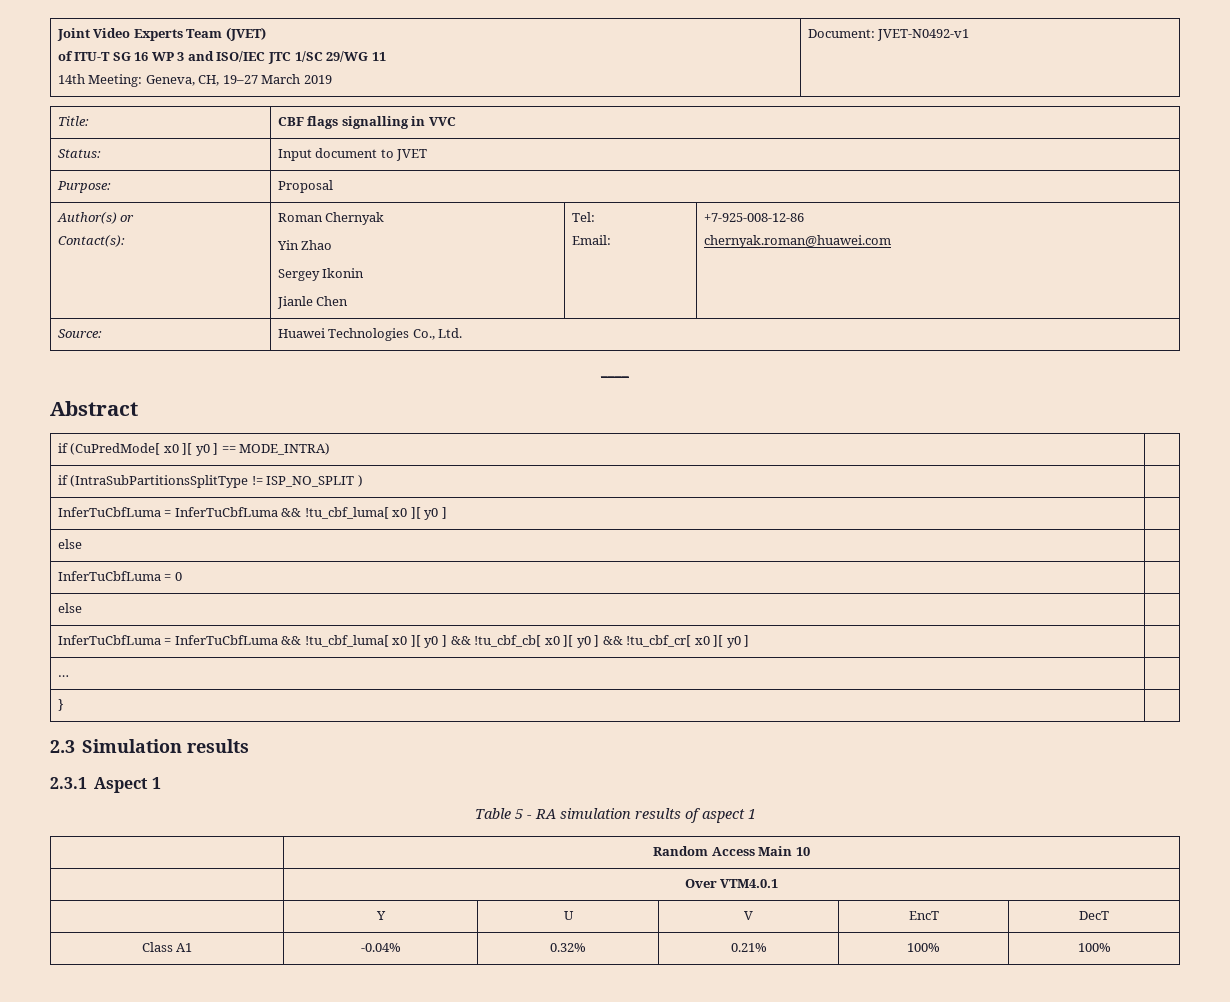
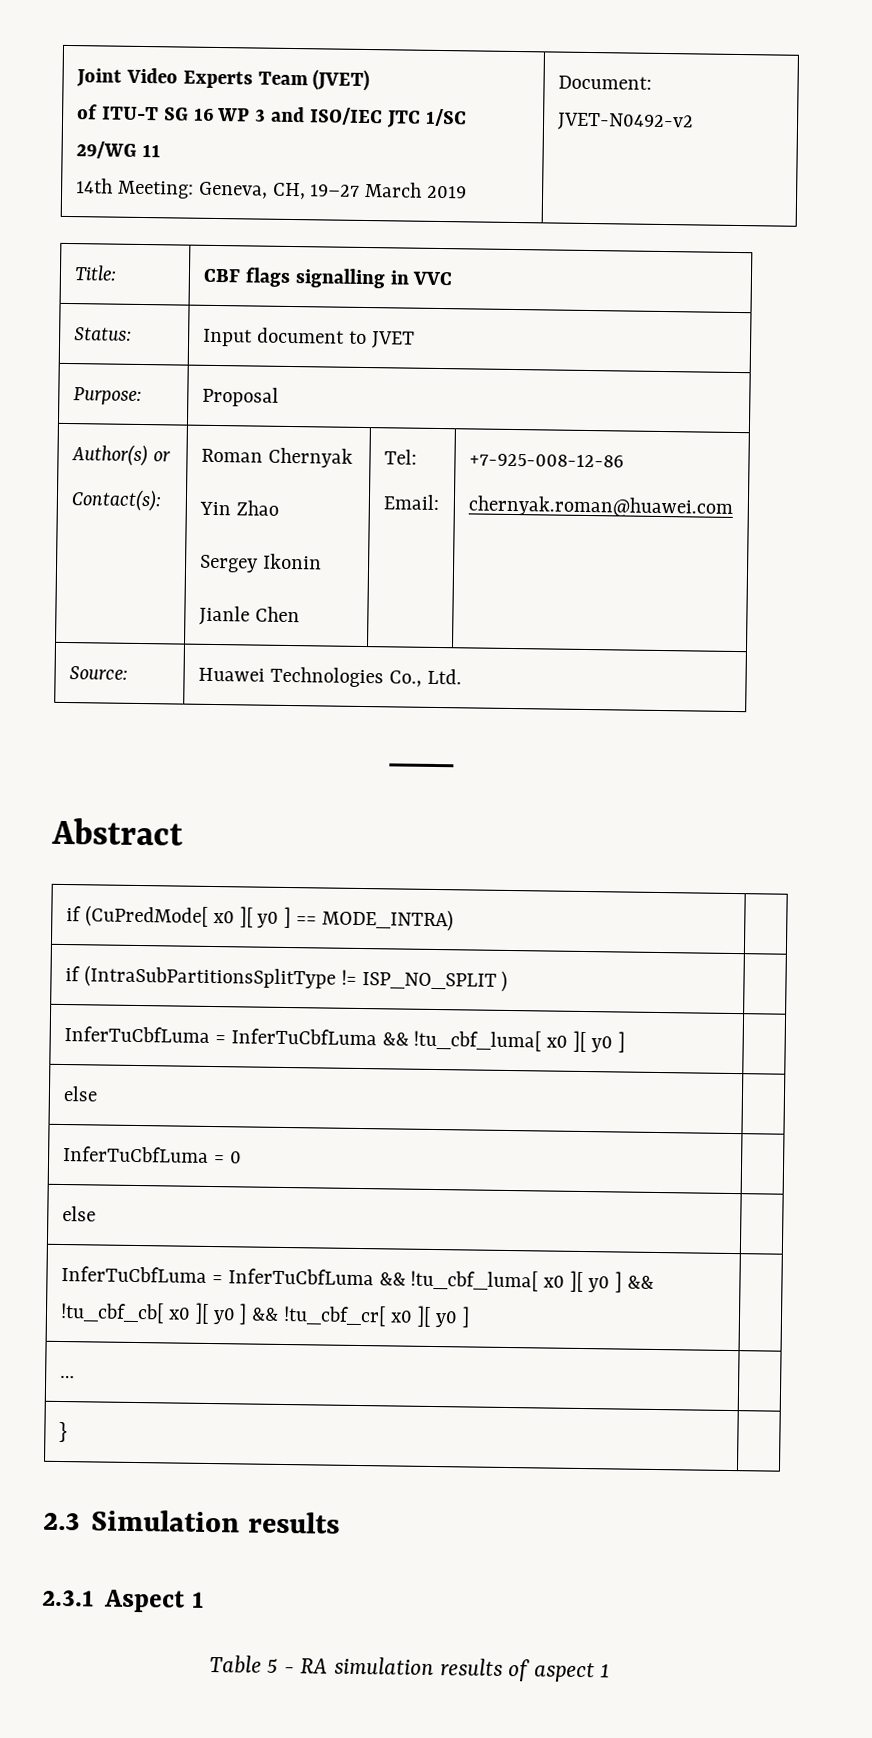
[877,29,970,41] JVET-N0492-v1 -> [556,112,694,132] JVET-N0492-v2
[653,846,810,856] [684,879,779,888] [375,911,386,920] [563,911,574,920] [744,911,753,920] [908,911,939,920] [1079,911,1109,920] [141,942,193,952] [360,943,401,952] [550,943,586,952] [730,943,767,952] [907,943,940,952] [1077,943,1111,952] // | Random Access Main 10 // | Over VTM4.0.1 // | Y | U | V | EncT | DecT // Class A1 | -0.04% | 0.32% | 0.21% | 100% | 100% -> (611, 1670) none

